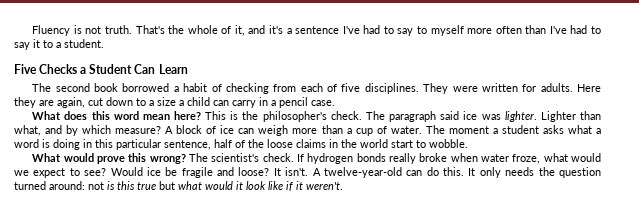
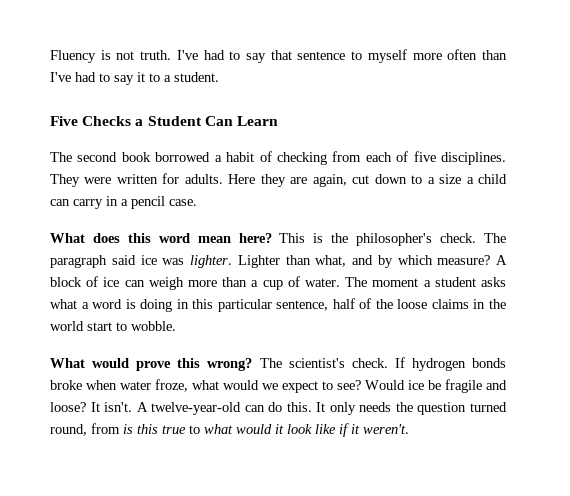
[135,25,414,36] That's the whole of it, and it's a sentence I've had to say -> [176,50,346,63] I've had to say that sentence
[388,153,416,164] really -> (507, 363) none
[49,181,104,190] around: not -> [50,423,120,436] round, from
[159,181,175,190] but -> [189,425,200,434] to

